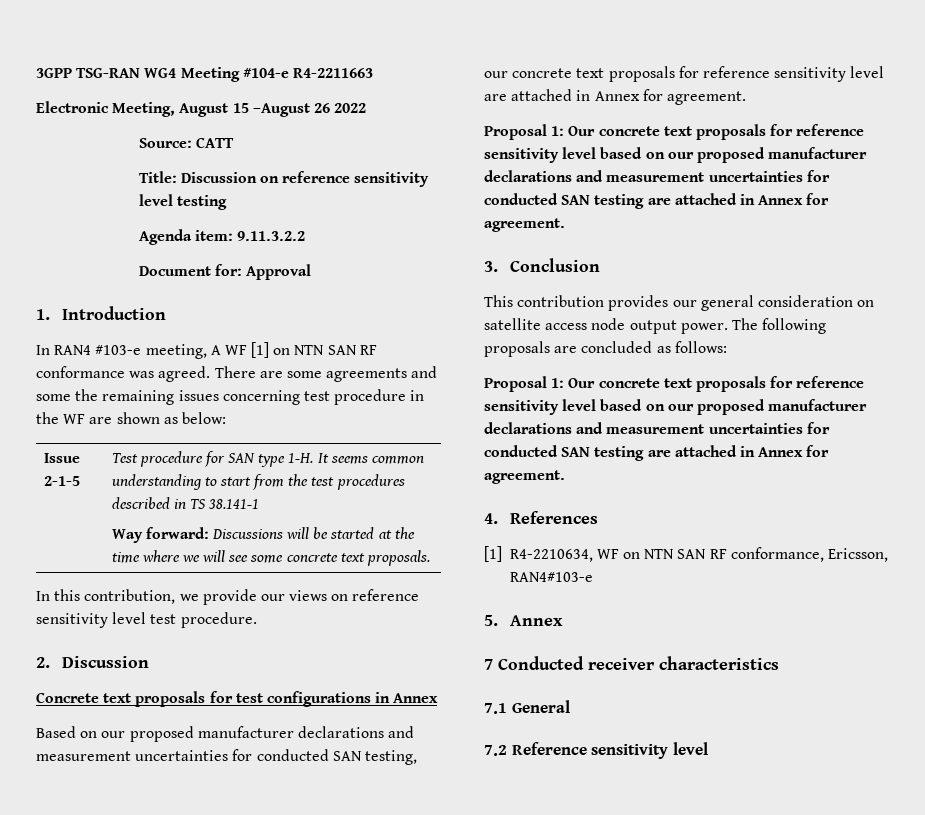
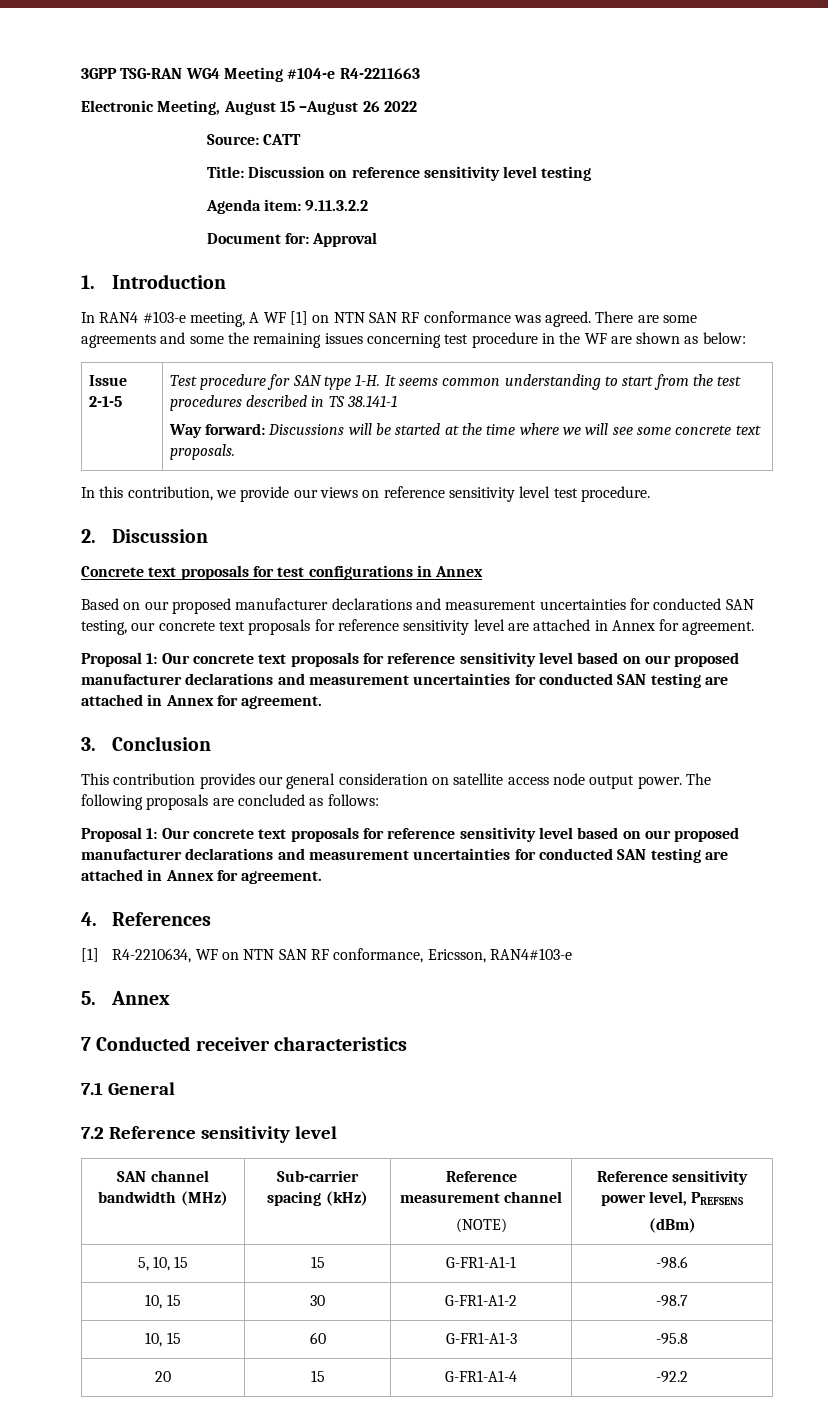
(708, 748) none -> [117,1170,209,1182] [98,1191,228,1206] [277,1170,359,1182] [267,1191,368,1206] [445,1171,517,1182] [399,1191,563,1203] [455,1218,507,1233] [596,1170,749,1185] [600,1191,745,1206] [648,1218,696,1233] [137,1256,189,1271] [310,1256,325,1268] [446,1256,516,1268] [656,1256,688,1269] [145,1294,181,1309] [310,1295,325,1306] [445,1294,517,1306] [656,1295,688,1307] [145,1332,181,1347] [309,1332,326,1344] [445,1332,517,1344] [656,1333,688,1345] [155,1371,171,1382] [310,1370,325,1382] [445,1370,517,1382] [656,1371,688,1383] // SAN channel bandwidth (MHz) | Sub-carrier spacing (kHz) | Reference measurement channel // (NOTE) | Reference sensitivity power level, PREFSENS // (dBm) // 5, 10, 15 | 15 | G-FR1-A1-1 | -98.6 // 10, 15 | 30 | G-FR1-A1-2 | -98.7 // 10, 15 | 60 | G-FR1-A1-3 | -95.8 // 20 | 15 | G-FR1-A1-4 | -92.2

